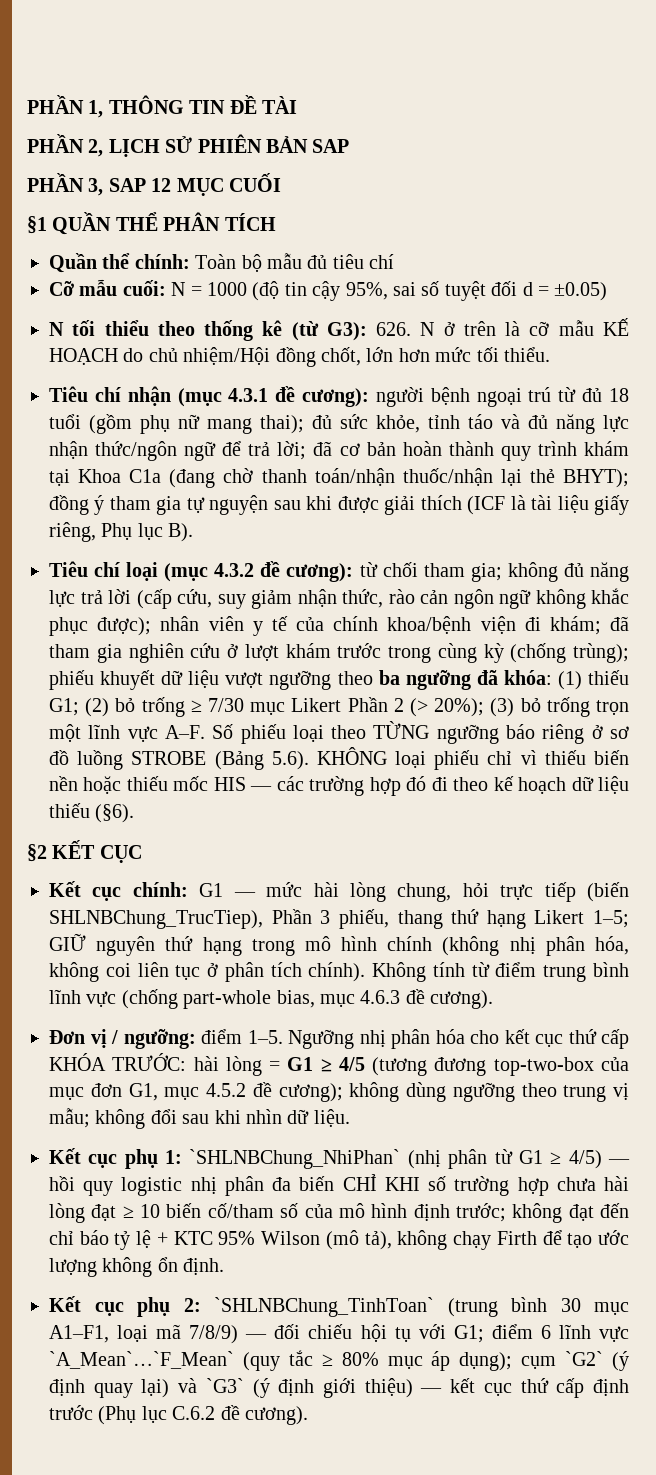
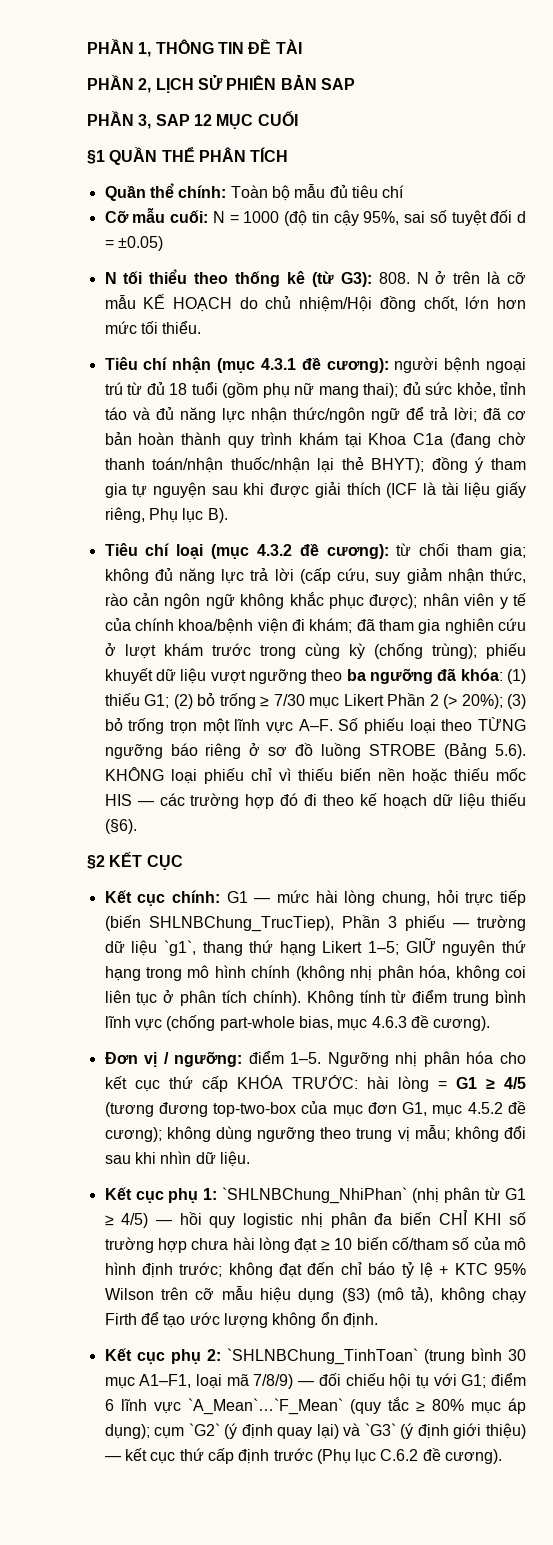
[376,322,412,336] 626. -> [378,272,410,284] 808.
[338,909,389,929] phiếu, -> [404,915,526,931] [104,940,196,956] phiếu — trường dữ liệu `g1`,
(321, 1238) none -> [160,1286,370,1303] trên cỡ mẫu hiệu dụng (§3)

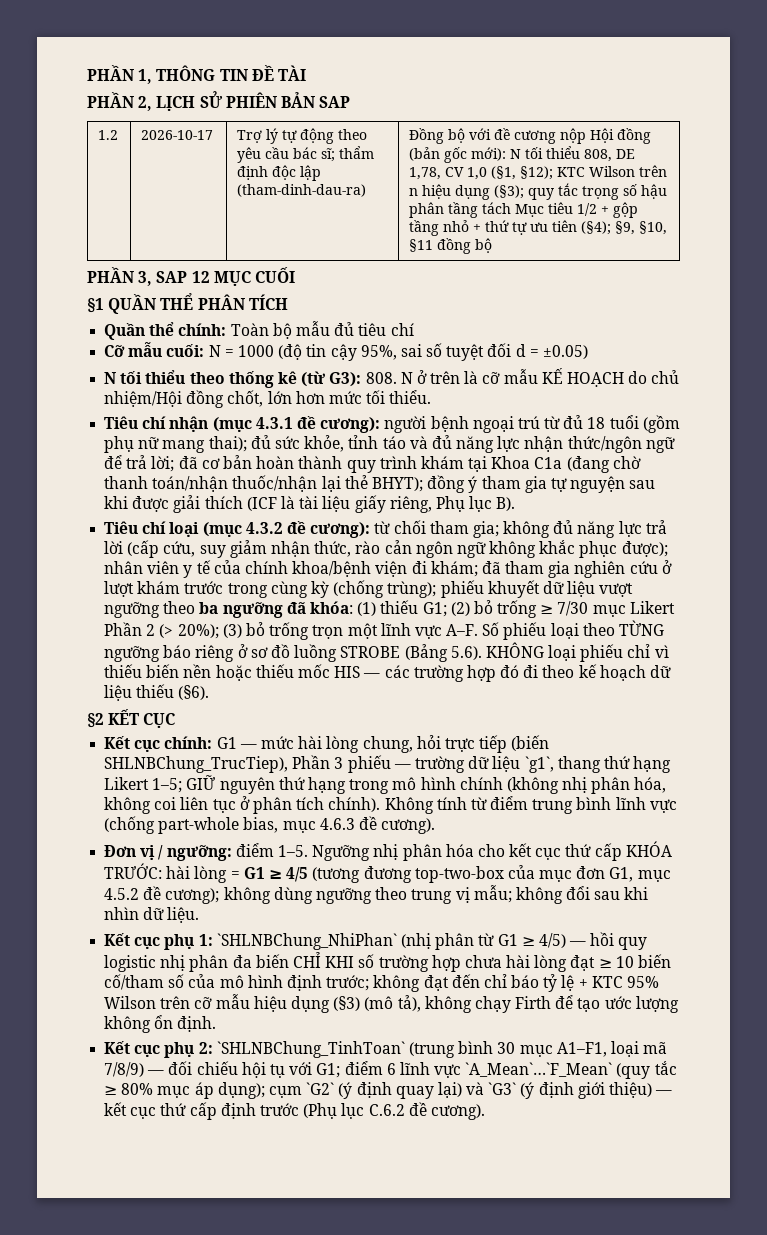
(355, 84) none -> [98,130,119,140] [141,130,214,140] [237,128,368,144] [237,146,375,163] [237,165,322,181] [237,184,367,197] [409,128,652,144] [409,146,636,163] [409,165,668,180] [409,183,668,200] [409,202,639,218] [409,220,668,236] [409,238,493,254] // 1.2 | 2026-10-17 | Trợ lý tự động theo yêu cầu bác sĩ; thẩm định độc lập (tham-dinh-dau-ra) | Đồng bộ với đề cương nộp Hội đồng (bản gốc mới): N tối thiểu 808, DE 1,78, CV 1,0 (§1, §12); KTC Wilson trên n hiệu dụng (§3); quy tắc trọng số hậu phân tầng tách Mục tiêu 1/2 + gộp tầng nhỏ + thứ tự ưu tiên (§4); §9, §10, §11 đồng bộ

